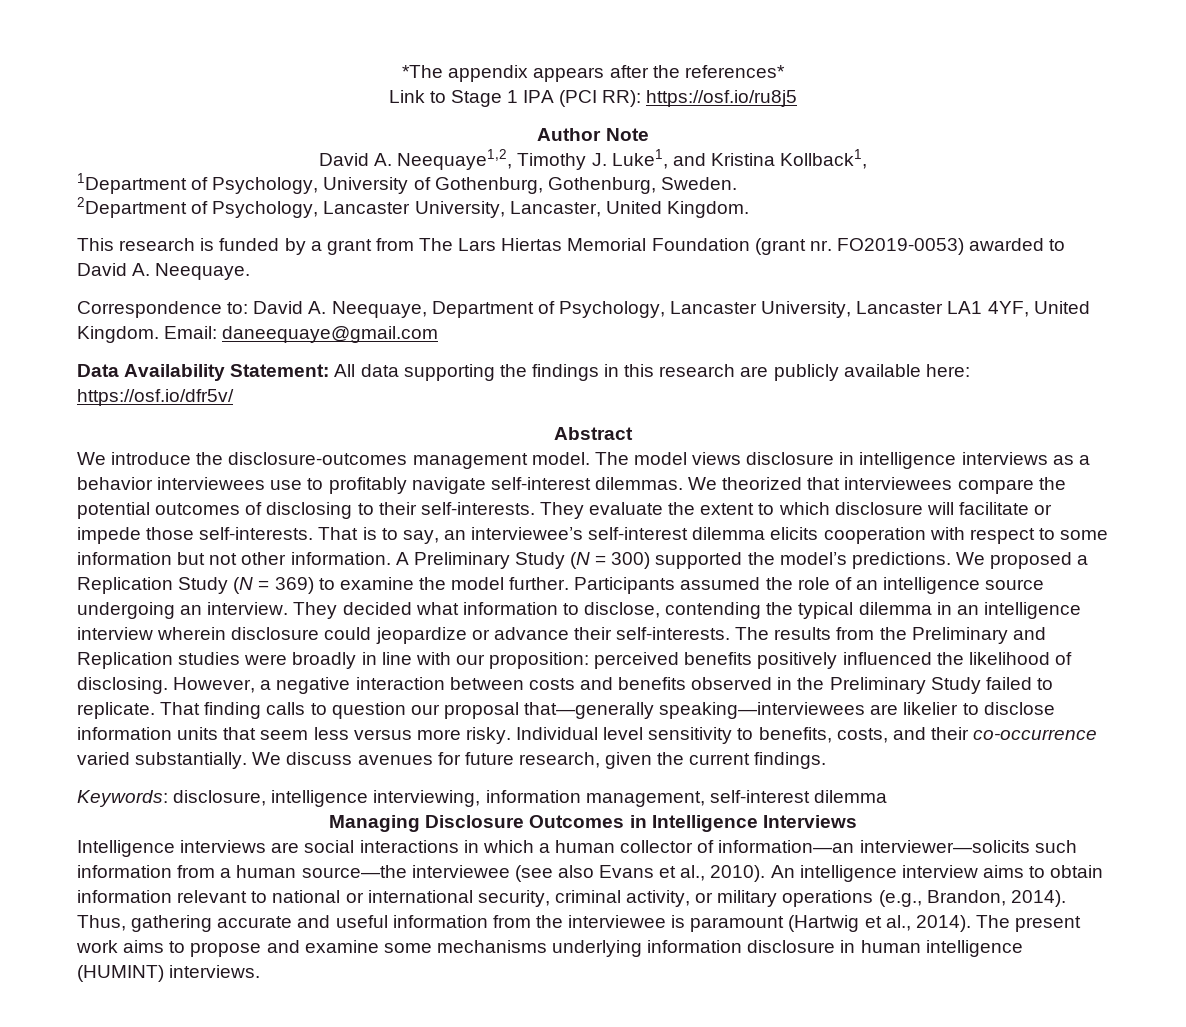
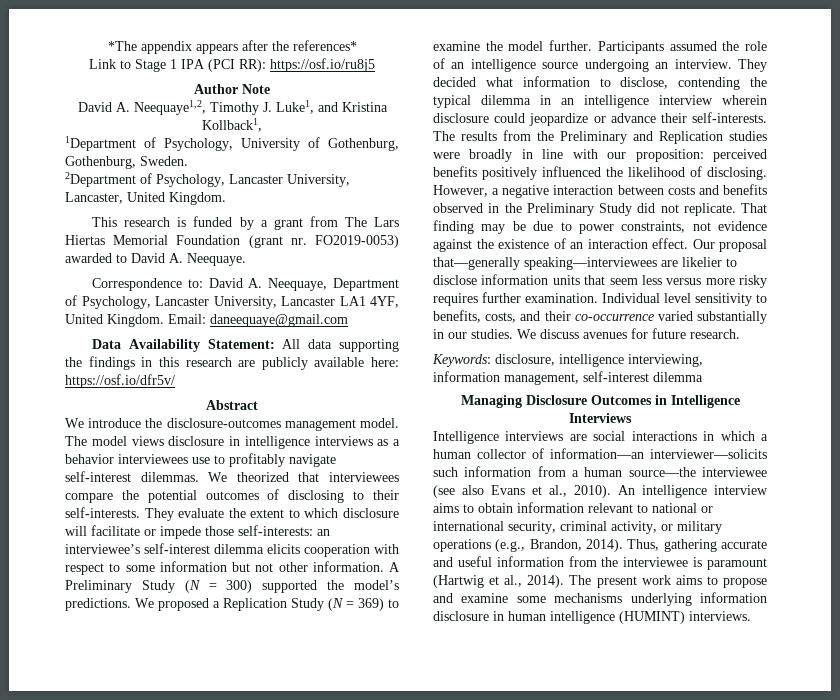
[199,527,439,544] self-interests. That is to say, -> [238,525,313,536] self-interests:
[985,677,1053,690] failed to -> [637,203,679,213] did not
[266,702,440,719] calls to question our -> [481,221,767,234] [433,238,715,252] may be due to power constraints, not evidence against the existence of an interaction effect. Our
[465,727,511,744] risky. -> [739,275,767,288] [433,292,598,306] risky requires further examination.
[135,752,248,769] substantially. -> [697,311,767,324] [433,329,513,339] substantially in our studies.
[518,752,827,769] research, given the current findings. -> [690,329,740,339] research.

